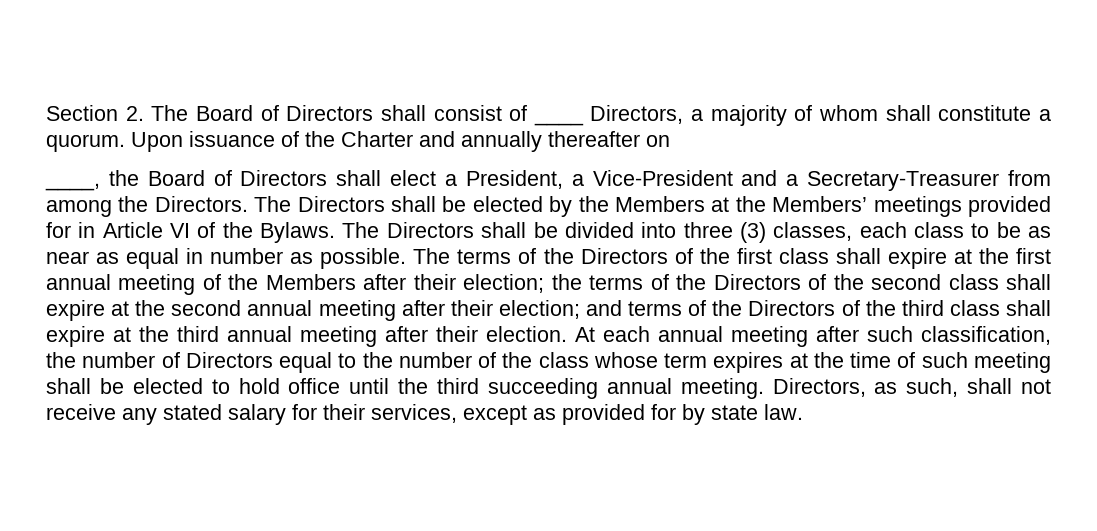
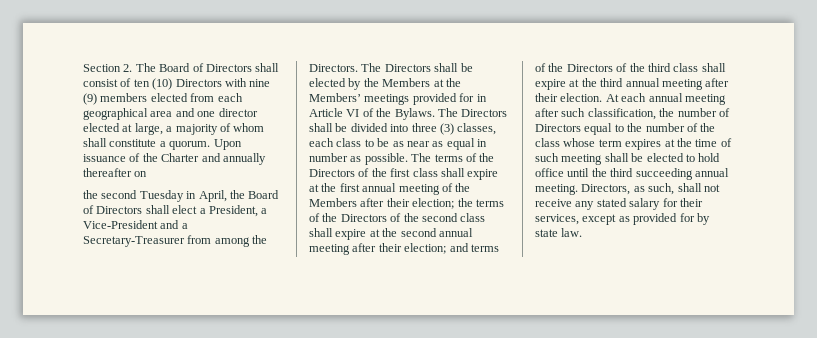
[533,105,684,126] ____ Directors, -> [133,78,271,90] [83,93,243,105] [83,108,258,120] [83,123,163,135] ten (10) Directors with nine (9) members elected from each geographical area and one director elected at large,
[45,183,100,191] ____, -> [83,190,227,202] the second Tuesday in April,

